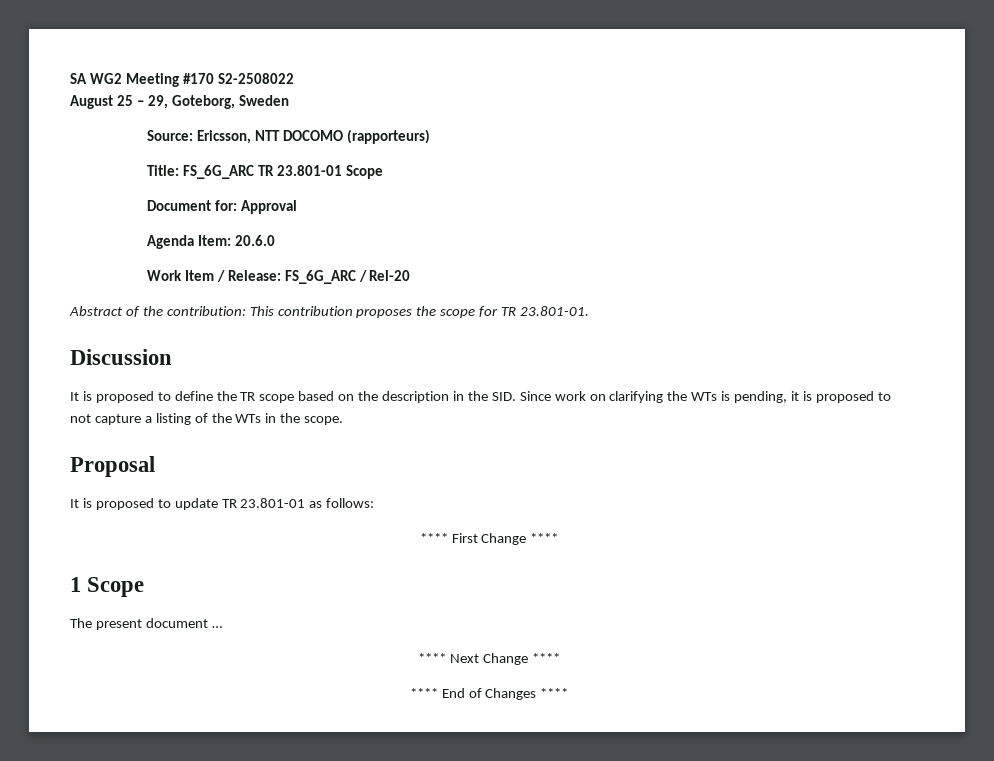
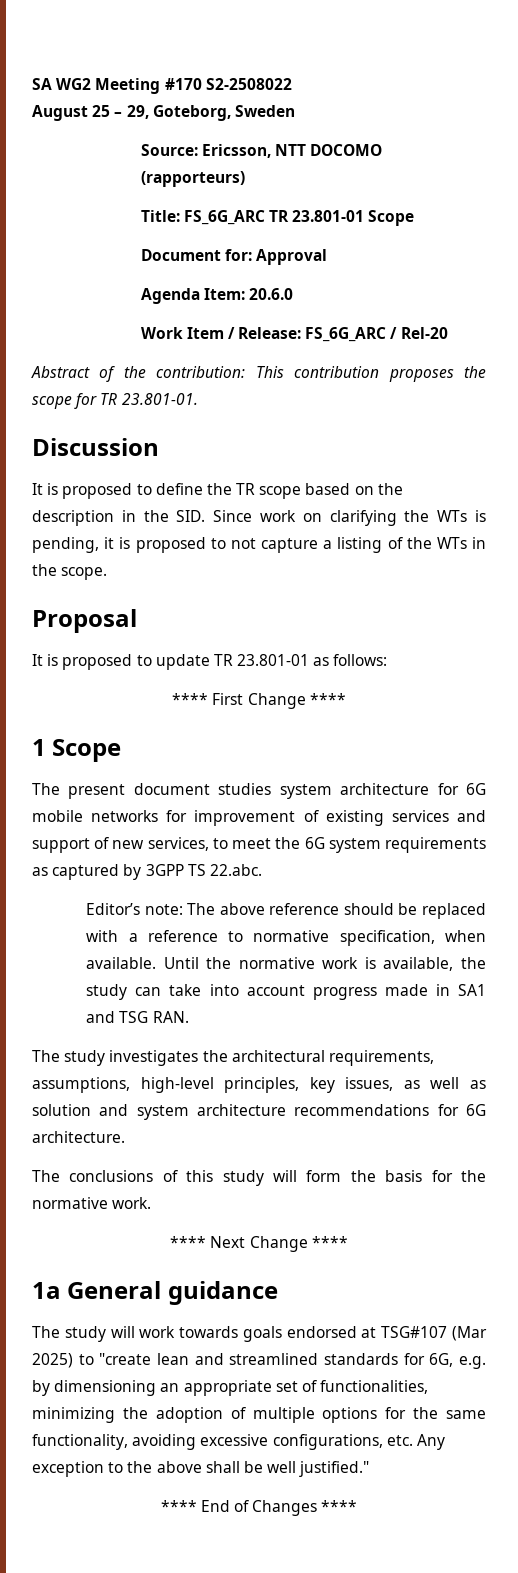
[211,626,222,628] [418,653,560,665] … // **** Next Change **** -> [218,783,486,799] [32,810,487,826] [32,837,487,853] [32,864,262,880] [86,903,486,919] [86,930,486,946] [86,957,486,971] [86,984,487,1000] [86,1011,189,1023] [32,1050,434,1066] [32,1077,486,1093] [32,1104,486,1120] [32,1131,125,1143] [32,1170,486,1186] [32,1197,152,1209] [170,1236,348,1252] [32,1281,278,1305] [32,1326,487,1342] [32,1353,487,1369] [32,1380,429,1396] [32,1407,486,1423] [32,1434,445,1450] [32,1461,370,1477] studies system architecture for 6G mobile networks for improvement of existing services and support of new services, to meet the 6G system requirements as captured by 3GPP TS 22.abc. // Editor’s note: The above reference should be replaced with a reference to normative specification, when available. Until the normative work is available, the study can take into account progress made in SA1 and TSG RAN. // The study investigates the architectural requirements, assumptions, high-level principles, key issues, as well as solution and system architecture recommendations for 6G architecture. // The conclusions of this study will form the basis for the normative work. // **** Next Change **** // 1a General guidance // The study will work towards goals endorsed at TSG#107 (Mar 2025) to "create lean and streamlined standards for 6G, e.g. by dimensioning an appropriate set of functionalities, minimizing the adoption of multiple options for the same functionality, avoiding excessive configurations, etc. Any exception to the above shall be well justified."

